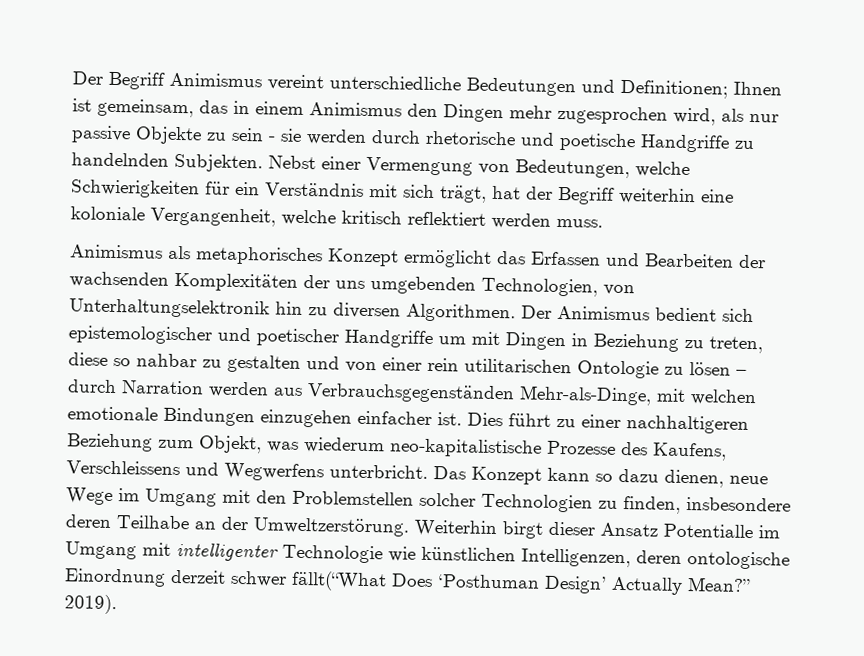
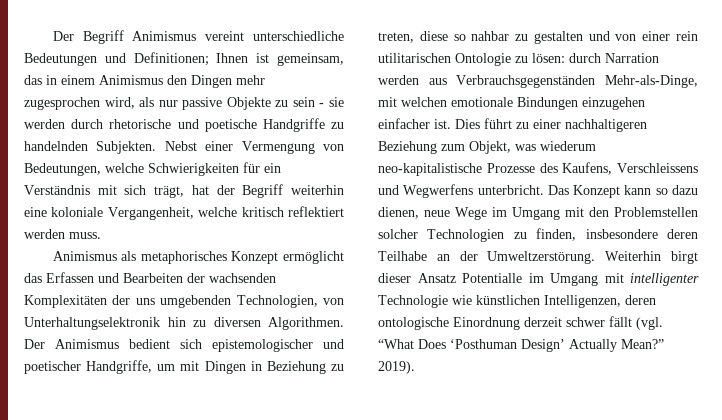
[344,329,433,349] Handgriffe -> [86,360,153,374] Handgriffe,
[689,362,747,376] lösen – -> [532,53,565,63] lösen:
[291,570,387,592] fällt(“What -> [609,316,663,330] [378,339,414,349] fällt (vgl. “What

